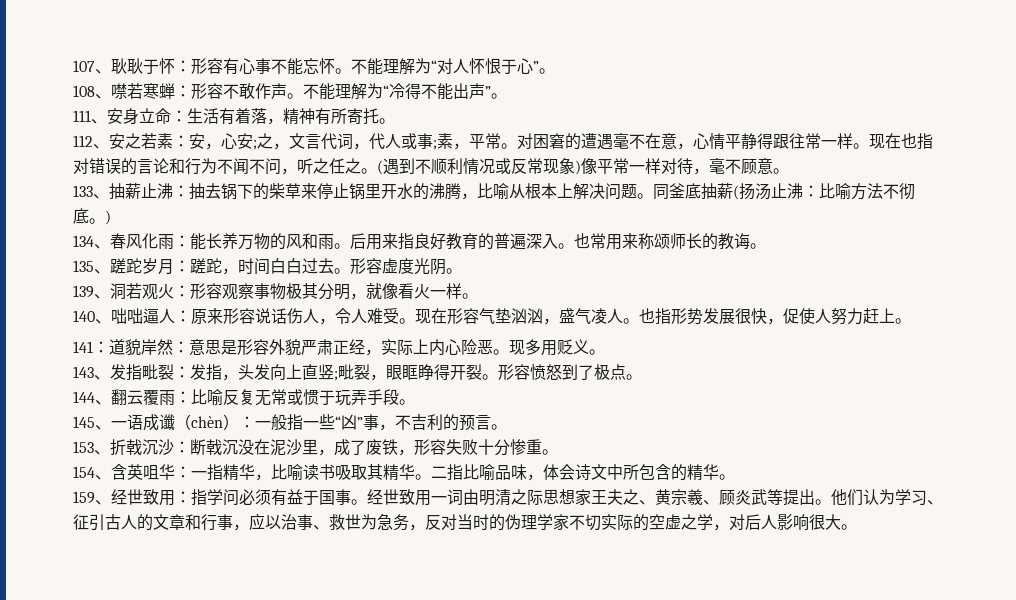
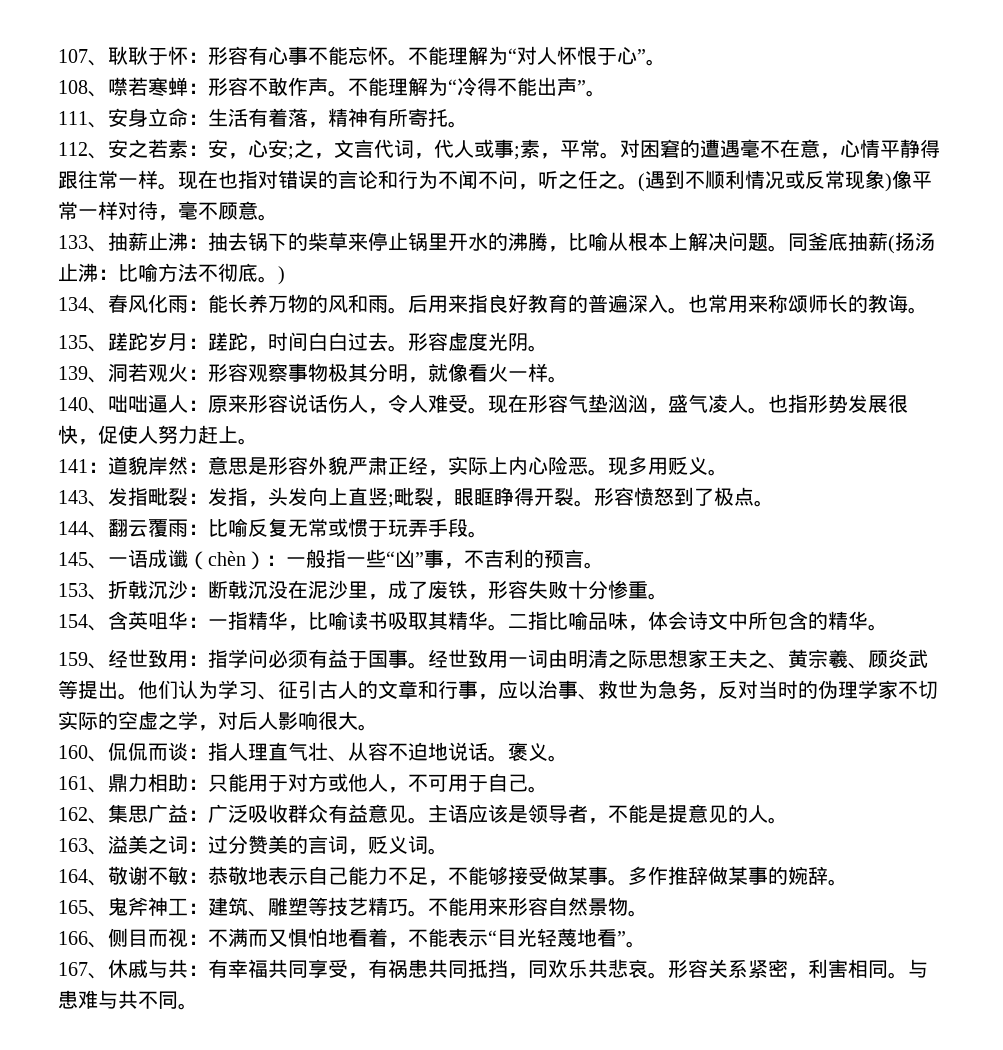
(857, 527) none -> [58,742,568,762] [58,773,548,793] [58,804,788,824] [58,835,448,855] [58,866,848,886] [58,897,648,917] [58,928,646,948] [58,959,928,979] [58,990,198,1010] // 160、侃侃而谈：指人理直气壮、从容不迫地说话。褒义。 // 161、鼎力相助：只能用于对方或他人，不可用于自己。 // 162、集思广益：广泛吸收群众有益意见。主语应该是领导者，不能是提意见的人。 // 163、溢美之词：过分赞美的言词，贬义词。 // 164、敬谢不敏：恭敬地表示自己能力不足，不能够接受做某事。多作推辞做某事的婉辞。 // 165、鬼斧神工：建筑、雕塑等技艺精巧。不能用来形容自然景物。 // 166、侧目而视：不满而又惧怕地看着，不能表示“目光轻蔑地看”。 // 167、休戚与共：有幸福共同享受，有祸患共同抵挡，同欢乐共悲哀。形容关系紧密，利害相同。与患难与共不同。

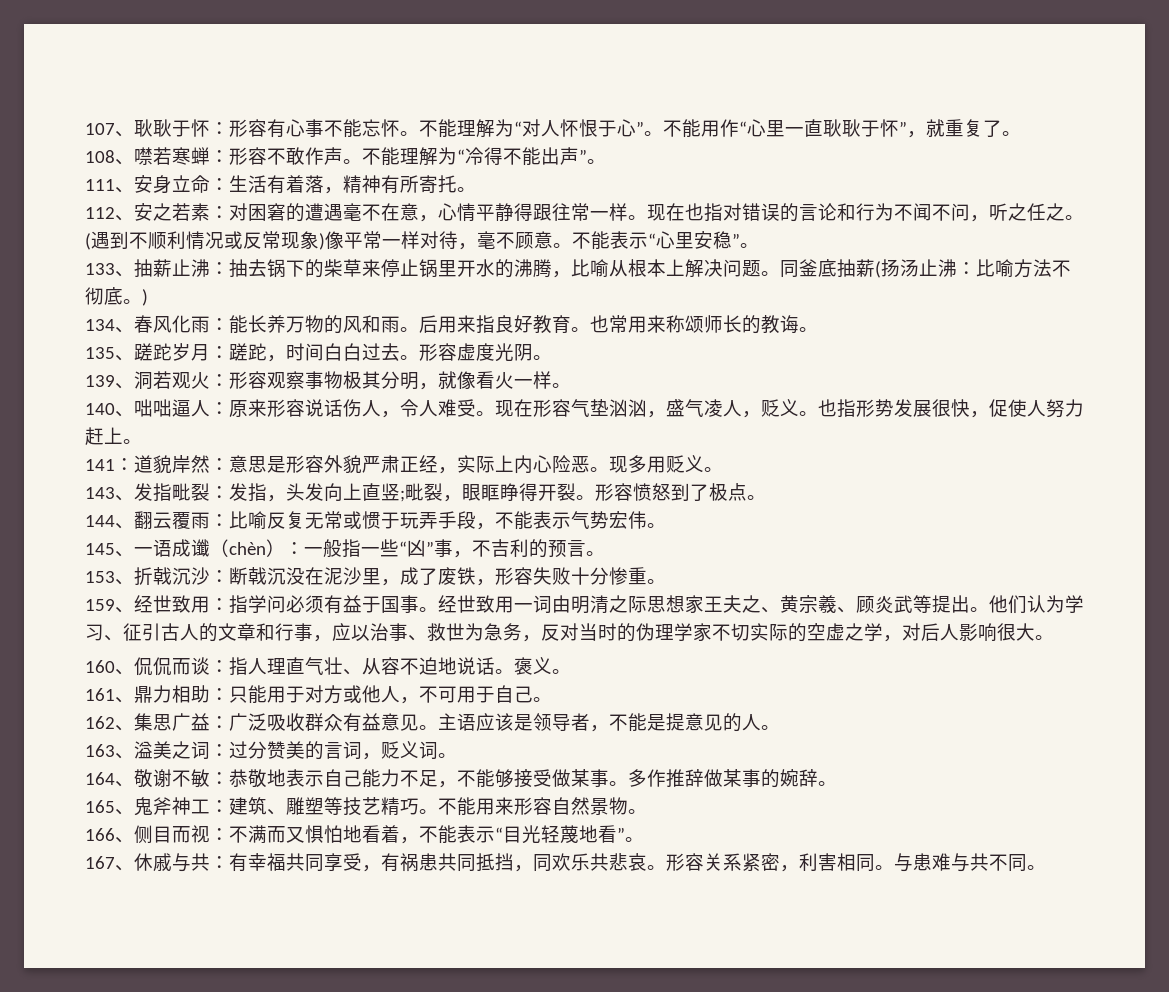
(666, 62) none -> [663,119,1021,138] 不能用作“心里一直耿耿于怀”，就重复了。
[208,139,620,160] 安，心安;之，文言代词，代人或事;素，平常。 -> (229, 212) none
(278, 217) none -> [572,231,759,250] 不能表示“心里安稳”。
[568,294,668,313] 的普遍深入 -> (571, 324) none
(748, 404) none -> [742,399,799,418] ，贬义
(468, 527) none -> [476,511,647,530] ，不能表示气势宏伟
[58,611,888,631] // 154、含英咀华：一指精华，比喻读书吸取其精华。二指比喻品味，体会诗文中所包含的精华。 -> (666, 581) none

